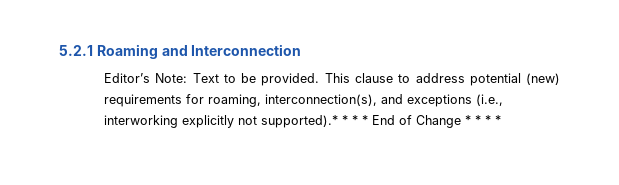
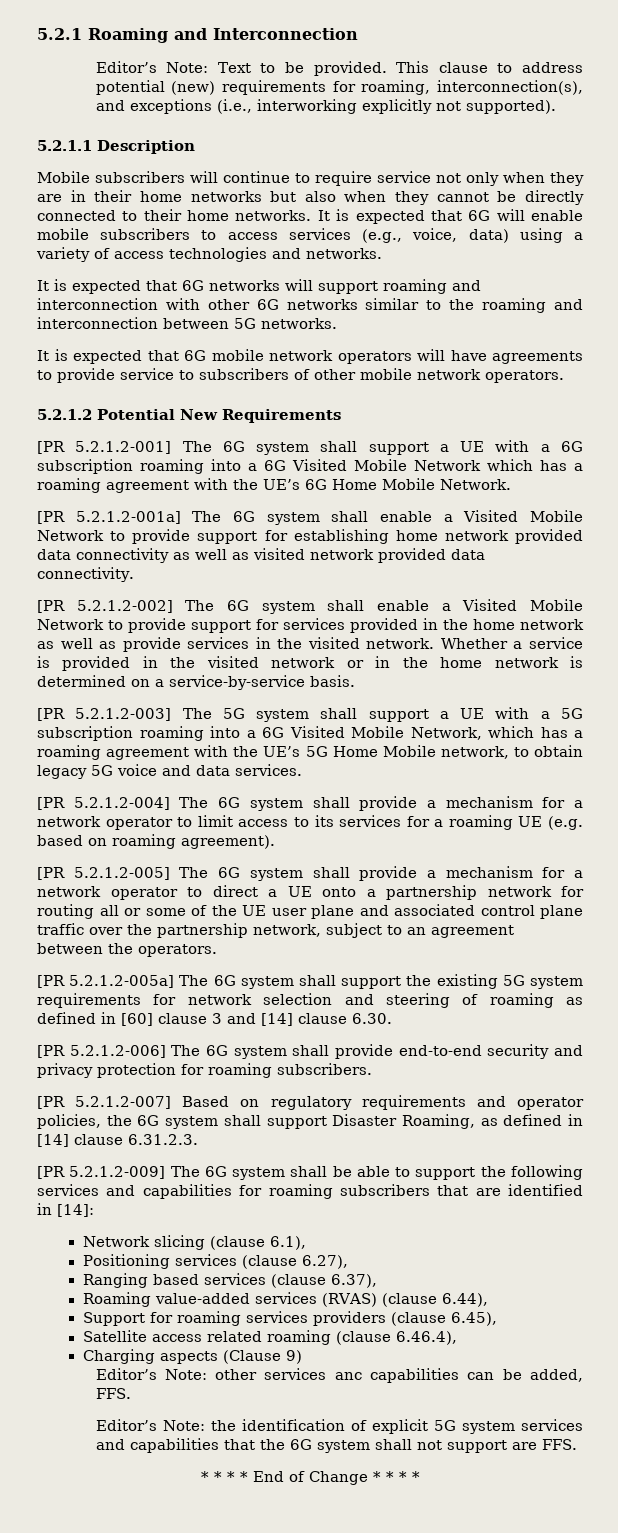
[261,115,339,128] supported).* -> [465,100,556,114] [37,140,195,154] [37,171,584,186] [37,190,584,205] [37,209,584,224] [37,228,583,243] [36,247,382,262] [37,279,481,294] [37,298,584,313] [37,317,337,329] [37,349,583,364] [37,368,564,383] [37,409,341,423] [37,440,583,455] [37,459,583,474] [37,478,511,493] [37,510,583,525] [37,529,583,544] [37,548,485,563] [37,567,134,582] [37,599,583,614] [37,618,584,633] [37,637,583,652] [37,656,583,671] [37,675,355,690] [37,707,583,722] [37,726,583,741] [37,745,584,760] [37,764,302,779] [37,796,583,811] [37,815,583,830] [37,834,275,849] [37,866,583,881] [37,885,584,900] [37,904,583,919] [37,923,514,938] [37,943,217,957] [37,974,583,989] [37,993,583,1008] [37,1012,392,1026] [37,1044,583,1059] [37,1063,372,1078] [37,1095,584,1110] [37,1114,583,1129] [37,1134,198,1147] [37,1165,583,1180] [37,1184,583,1199] [37,1203,94,1217] [82,1235,306,1250] [82,1254,348,1269] [82,1273,377,1288] [82,1292,488,1307] [82,1311,497,1326] [82,1330,457,1345] [82,1349,302,1364] [95,1368,584,1383] [95,1388,131,1399] [95,1419,584,1434] [95,1438,577,1453] [200,1471,209,1482] supported). // 5.2.1.1 Description // Mobile subscribers will continue to require service not only when they are in their home networks but also when they cannot be directly connected to their home networks. It is expected that 6G will enable mobile subscribers to access services (e.g., voice, data) using a variety of access technologies and networks. // It is expected that 6G networks will support roaming and interconnection with other 6G networks similar to the roaming and interconnection between 5G networks. // It is expected that 6G mobile network operators will have agreements to provide service to subscribers of other mobile network operators. // 5.2.1.2 Potential New Requirements // [PR 5.2.1.2-001] The 6G system shall support a UE with a 6G subscription roaming into a 6G Visited Mobile Network which has a roaming agreement with the UE’s 6G Home Mobile Network. // [PR 5.2.1.2-001a] The 6G system shall enable a Visited Mobile Network to provide support for establishing home network provided data connectivity as well as visited network provided data connectivity. // [PR 5.2.1.2-002] The 6G system shall enable a Visited Mobile Network to provide support for services provided in the home network as well as provide services in the visited network. Whether a service is provided in the visited network or in the home network is determined on a service-by-service basis. // [PR 5.2.1.2-003] The 5G system shall support a UE with a 5G subscription roaming into a 6G Visited Mobile Network, which has a roaming agreement with the UE’s 5G Home Mobile network, to obtain legacy 5G voice and data services. // [PR 5.2.1.2-004] The 6G system shall provide a mechanism for a network operator to limit access to its services for a roaming UE (e.g. based on roaming agreement). // [PR 5.2.1.2-005] The 6G system shall provide a mechanism for a network operator to direct a UE onto a partnership network for routing all or some of the UE user plane and associated control plane traffic over the partnership network, subject to an agreement between the operators. // [PR 5.2.1.2-005a] The 6G system shall support the existing 5G system requirements for network selection and steering of roaming as defined in [60] clause 3 and [14] clause 6.30. // [PR 5.2.1.2-006] The 6G system shall provide end-to-end security and privacy protection for roaming subscribers. // [PR 5.2.1.2-007] Based on regulatory requirements and operator policies, the 6G system shall support Disaster Roaming, as defined in [14] clause 6.31.2.3. // [PR 5.2.1.2-009] The 6G system shall be able to support the following services and capabilities for roaming subscribers that are identified in [14]: // Network slicing (clause 6.1), // Positioning services (clause 6.27), // Ranging based services (clause 6.37), // Roaming value-added services (RVAS) (clause 6.44), // Support for roaming services providers (clause 6.45), // Satellite access related roaming (clause 6.46.4), // Charging aspects (Clause 9) // Editor’s Note: other services anc capabilities can be added, FFS. // Editor’s Note: the identification of explicit 5G system services and capabilities that the 6G system shall not support are FFS. // *

